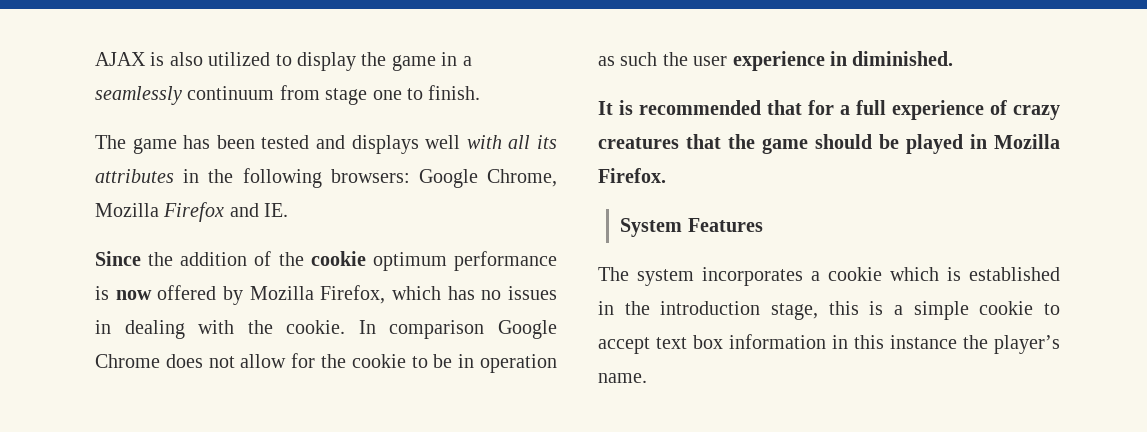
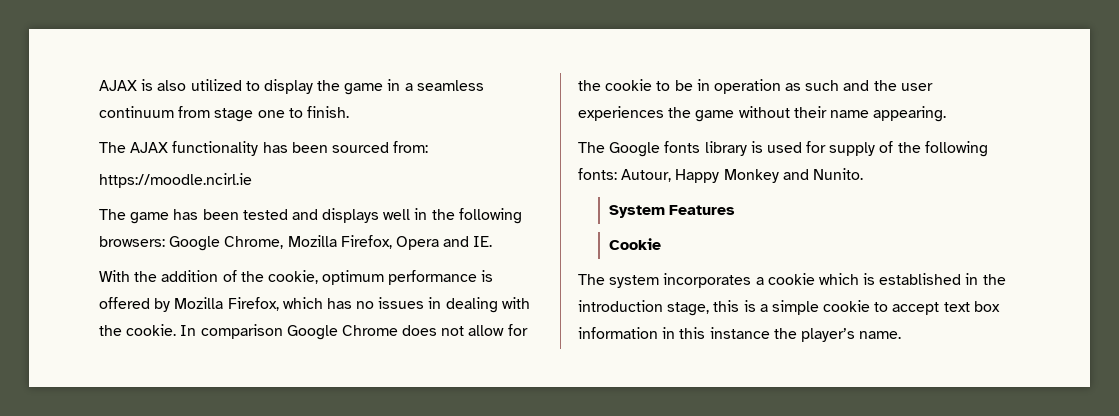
[95,86,182,105] seamlessly -> [416,80,484,91] seamless
(481, 92) none -> [99,141,429,156] [99,173,252,188] // The AJAX functionality has been sourced from: // https://moodle.ncirl.ie
[466,135,557,149] [95,169,174,183] with all its attributes -> (411, 214) none
[163,202,225,222] Firefox -> [340,235,439,250] Firefox, Opera
[95,251,141,266] Since -> [99,270,130,282] With
[310,251,366,266] cookie -> [267,270,318,284] cookie,
[115,290,152,300] now -> (494, 276) none
(658, 59) none -> [843,80,870,91] and
[732,51,954,71] [598,100,1060,120] [598,134,1060,154] [598,168,666,183] experience in diminished. // It is recommended that for a full experience of crazy creatures that the game should be played in Mozilla Firefox. -> [578,106,947,122] [578,141,988,157] [578,168,863,183] experiences the game without their name appearing. // The Google fonts library is used for supply of the following fonts: Autour, Happy Monkey and Nunito.
(763, 225) none -> [608,238,661,250] // Cookie

